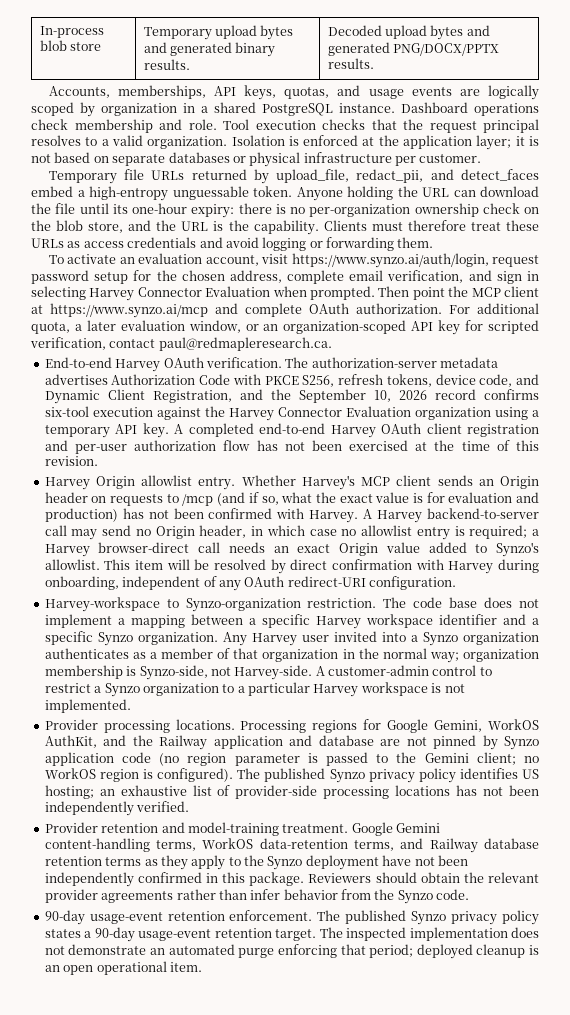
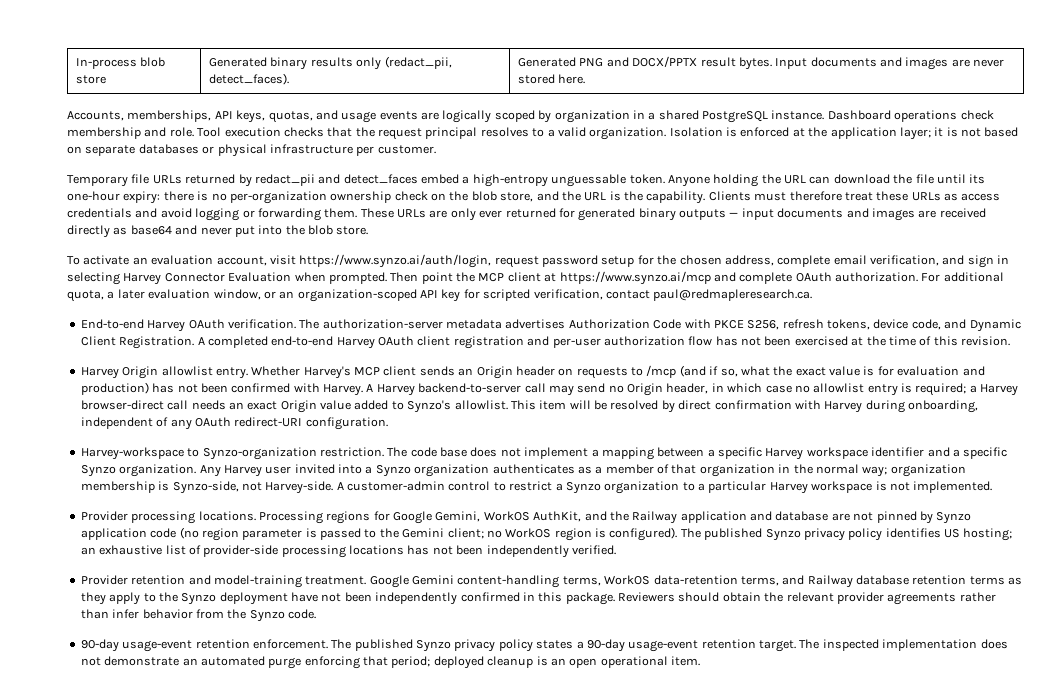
[143,25,294,40] [143,42,276,57] [143,59,190,70] [327,25,490,40] [327,42,499,56] [327,58,374,69] Temporary upload bytes and generated binary results. | Decoded upload bytes and generated PNG/DOCX/PPTX results. -> [209,56,452,70] [209,73,290,85] [518,56,1005,70] [518,74,586,84] Generated binary results only (redact_pii, detect_faces). | Generated PNG and DOCX/PPTX result bytes. Input documents and images are never stored here.
[276,169,424,183] upload_file, redact_pii, -> [254,174,315,186] redact_pii
(434, 242) none -> [360,208,986,221] [67,225,369,238] These URLs are only ever returned for generated binary outputs — input documents and images are received directly as base64 and never put into the blob store.
[152,389,539,403] [44,406,539,421] [44,423,169,438] Registration, and the September 10, 2026 record confirms six-tool execution against the Harvey Connector Evaluation organization using a temporary API key. -> [119,336,195,349] Registration.

